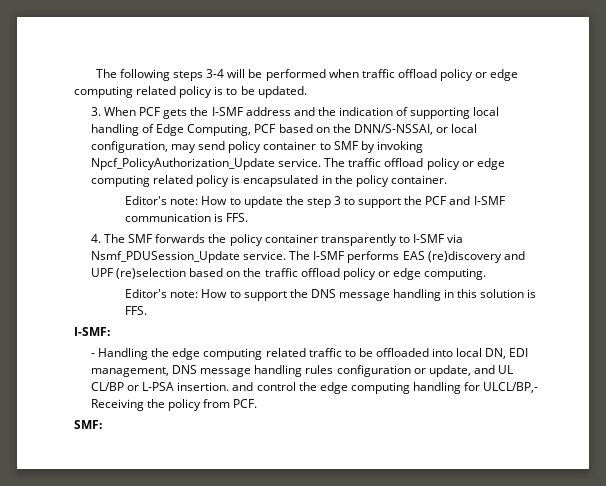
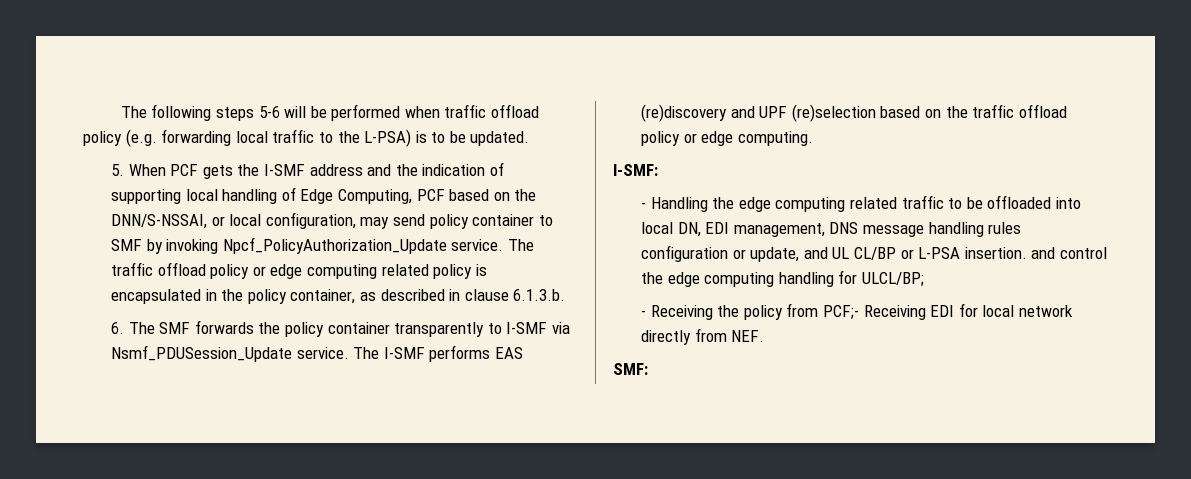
[206,69,225,78] 3-4 -> [258,106,280,118] 5-6
[475,69,519,81] [74,86,213,98] or edge computing related policy -> [125,129,412,147] (e.g. forwarding local traffic to the L-PSA)
[91,107,102,116] 3. -> [111,164,125,176] 5.
[390,175,447,184] [125,196,505,208] [125,213,249,222] [91,234,102,243] container. // Editor's note: How to update the step 3 to support the PCF and I-SMF communication is FFS. // 4. -> [290,289,566,304] [111,322,125,334] container, as described in clause 6.1.3.b. // 6.
[125,289,537,301] [125,306,148,315] // Editor's note: How to support the DNS message handling in this solution is FFS. -> (813, 138) none
[483,382,539,393] ULCL/BP,- -> [861,272,924,286] [641,310,647,317] ULCL/BP; // -
[233,399,258,408] PCF. -> [822,303,1073,320] [641,328,765,345] PCF;- Receiving EDI for local network directly from NEF.

